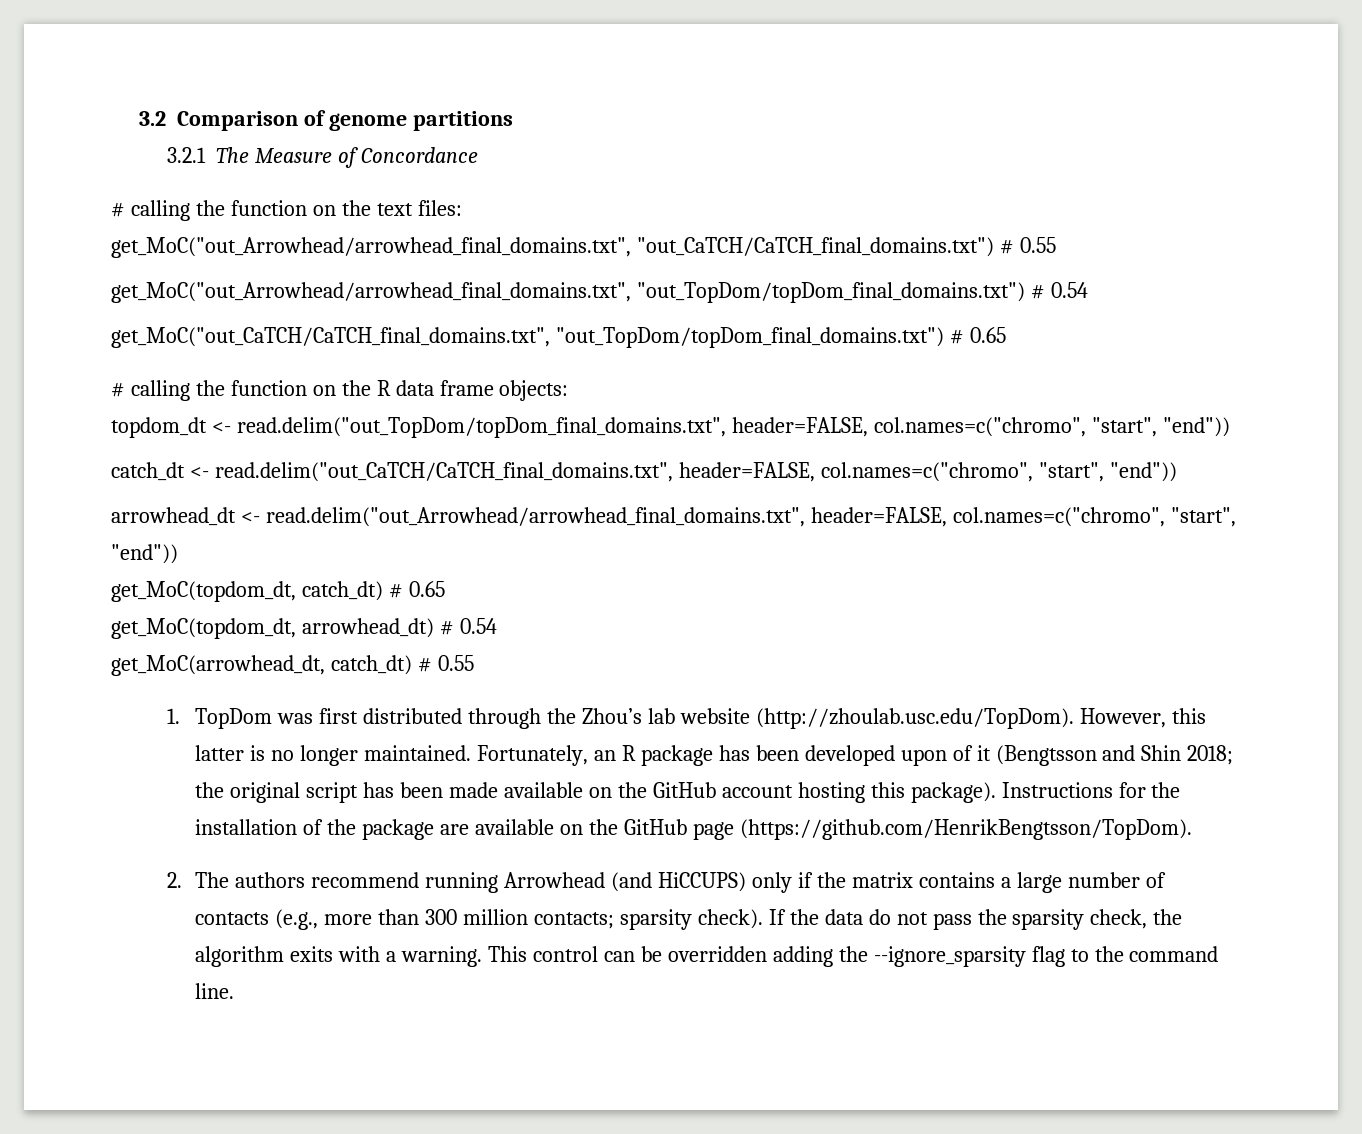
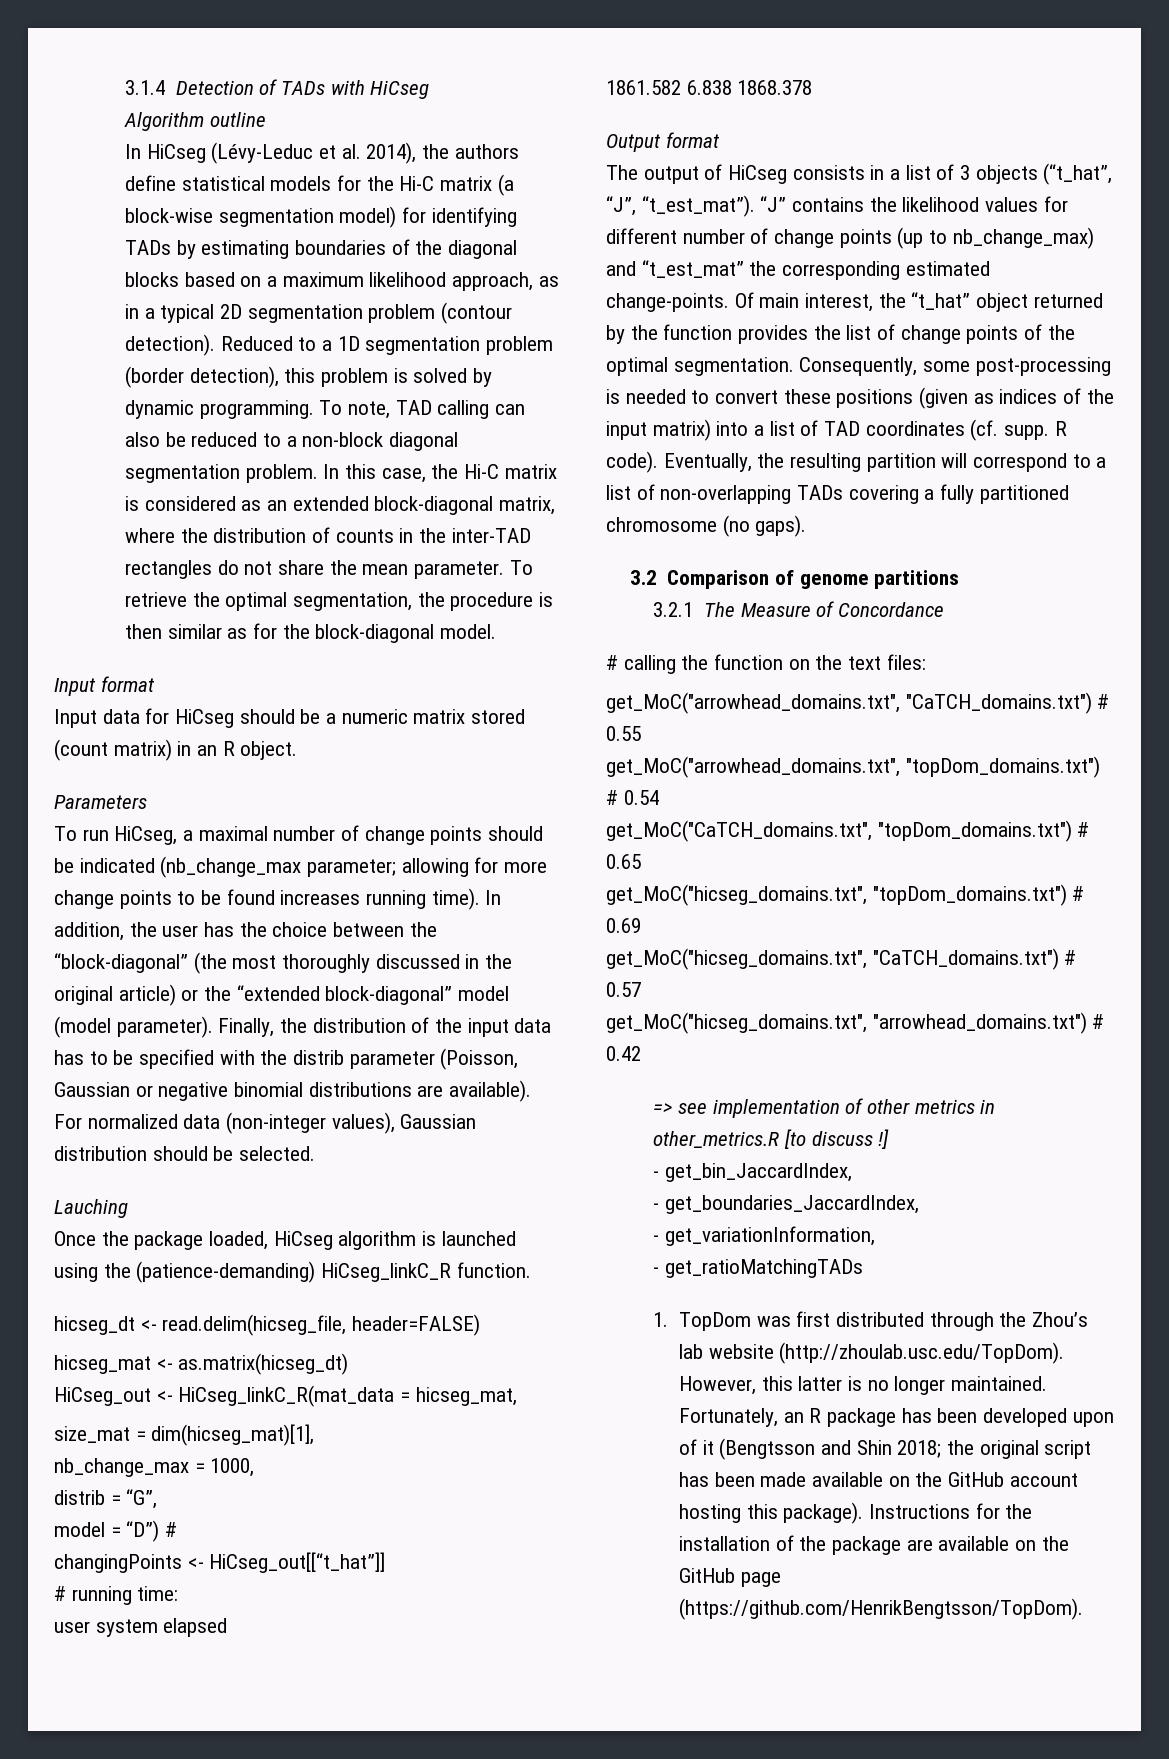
(139, 118) none -> [125,79,430,99] [124,112,266,131] [125,142,519,164] [125,174,514,196] [125,206,517,228] [125,239,518,259] [125,272,559,291] [125,302,513,324] [125,334,554,356] [125,366,493,388] [125,400,526,419] [125,432,459,451] [125,464,557,483] [125,496,556,515] [125,527,531,543] [125,560,533,579] [125,592,554,611] [125,623,497,643] [54,676,155,696] [54,708,526,728] [54,739,298,761] [54,795,147,809] [54,825,544,845] [54,856,548,878] [54,888,502,910] [54,922,437,941] [54,952,513,974] [54,984,510,1006] [54,1016,552,1038] [54,1048,519,1070] [54,1080,532,1102] [54,1112,477,1134] [54,1146,316,1161] [54,1199,128,1218] [54,1231,516,1250] [54,1261,531,1283] [54,1314,481,1336] [54,1353,349,1375] [54,1385,517,1407] [54,1424,315,1446] [54,1458,255,1477] [54,1489,158,1509] [54,1520,178,1542] [54,1552,386,1573] [54,1586,179,1605] [54,1618,228,1637] [606,80,813,95] [606,132,720,152] [606,163,1113,185] [606,195,1068,217] [606,227,1094,249] [606,260,990,280] [606,292,1103,312] [606,324,1075,344] [606,357,1111,376] [606,387,1114,409] [606,419,1067,441] [606,451,1107,473] [606,484,1069,504] [606,515,807,537] 3.1.4 Detection of TADs with HiCseg // Algorithm outline // In HiCseg (Lévy-Leduc et al. 2014), the authors define statistical models for the Hi-C matrix (a block-wise segmentation model) for identifying TADs by estimating boundaries of the diagonal blocks based on a maximum likelihood approach, as in a typical 2D segmentation problem (contour detection). Reduced to a 1D segmentation problem (border detection), this problem is solved by dynamic programming. To note, TAD calling can also be reduced to a non-block diagonal segmentation problem. In this case, the Hi-C matrix is considered as an extended block-diagonal matrix, where the distribution of counts in the inter-TAD rectangles do not share the mean parameter. To retrieve the optimal segmentation, the procedure is then similar as for the block-diagonal model. // Input format // Input data for HiCseg should be a numeric matrix stored (count matrix) in an R object. // Parameters // To run HiCseg, a maximal number of change points should be indicated (nb_change_max parameter; allowing for more change points to be found increases running time). In addition, the user has the choice between the “block-diagonal” (the most thoroughly discussed in the original article) or the “extended block-diagonal” model (model parameter). Finally, the distribution of the input data has to be specified with the distrib parameter (Poisson, Gaussian or negative binomial distributions are available). For normalized data (non-integer values), Gaussian distribution should be selected. // Lauching // Once the package loaded, HiCseg algorithm is launched using the (patience-demanding) HiCseg_linkC_R function. // hicseg_dt <- read.delim(hicseg_file, header=FALSE) // hicseg_mat <- as.matrix(hicseg_dt) // HiCseg_out <- HiCseg_linkC_R(mat_data = hicseg_mat, // size_mat = dim(hicseg_mat)[1], // nb_change_max = 1000, // distrib = “G”, // model = “D”) # // changingPoints <- HiCseg_out[[“t_hat”]] // # running time: // user system elapsed // 1861.582 6.838 1868.378 // Output format // The output of HiCseg consists in a list of 3 objects (“t_hat”, “J”, “t_est_mat”). “J” contains the likelihood values for different number of change points (up to nb_change_max) and “t_est_mat” the corresponding estimated change-points. Of main interest, the “t_hat” object returned by the function provides the list of change points of the optimal segmentation. Consequently, some post-processing is needed to convert these positions (given as indices of the input matrix) into a list of TAD coordinates (cf. supp. R code). Eventually, the resulting partition will correspond to a list of non-overlapping TADs covering a fully partitioned chromosome (no gaps). //
[111,237,1056,258] [111,282,1088,303] [111,327,1006,348] [111,380,569,401] [111,417,1230,438] [111,462,1177,482] [111,507,1236,527] [111,544,178,564] [111,581,445,602] [111,618,497,639] [111,655,474,676] get_MoC("out_Arrowhead/arrowhead_final_domains.txt", "out_CaTCH/CaTCH_final_domains.txt") # 0.55 // get_MoC("out_Arrowhead/arrowhead_final_domains.txt", "out_TopDom/topDom_final_domains.txt") # 0.54 // get_MoC("out_CaTCH/CaTCH_final_domains.txt", "out_TopDom/topDom_final_domains.txt") # 0.65 // # calling the function on the R data frame objects: // topdom_dt <- read.delim("out_TopDom/topDom_final_domains.txt", header=FALSE, col.names=c("chromo", "start", "end")) // catch_dt <- read.delim("out_CaTCH/CaTCH_final_domains.txt", header=FALSE, col.names=c("chromo", "start", "end")) // arrowhead_dt <- read.delim("out_Arrowhead/arrowhead_final_domains.txt", header=FALSE, col.names=c("chromo", "start", "end")) // get_MoC(topdom_dt, catch_dt) # 0.65 // get_MoC(topdom_dt, arrowhead_dt) # 0.54 // get_MoC(arrowhead_dt, catch_dt) # 0.55 -> [606,692,1110,714] [606,726,641,741] [606,756,1100,778] [606,790,659,805] [606,820,1090,842] [606,854,641,869] [606,884,1085,906] [606,918,641,933] [606,948,1077,970] [606,982,641,997] [606,1012,1105,1034] [606,1046,641,1061] [653,1098,996,1118] [653,1129,890,1149] [653,1163,853,1182] [653,1195,920,1214] [653,1226,876,1246] [653,1259,864,1278] get_MoC("arrowhead_domains.txt", "CaTCH_domains.txt") # 0.55 // get_MoC("arrowhead_domains.txt", "topDom_domains.txt") # 0.54 // get_MoC("CaTCH_domains.txt", "topDom_domains.txt") # 0.65 // get_MoC("hicseg_domains.txt", "topDom_domains.txt") # 0.69 // get_MoC("hicseg_domains.txt", "CaTCH_domains.txt") # 0.57 // get_MoC("hicseg_domains.txt", "arrowhead_domains.txt") # 0.42 // => see implementation of other metrics in other_metrics.R [to discuss !] // - get_bin_JaccardIndex, // - get_boundaries_JaccardIndex, // - get_variationInformation, // - get_ratioMatchingTADs
[167,872,1166,893] [195,909,1183,930] [195,946,1219,967] [195,983,235,999] // 2. The authors recommend running Arrowhead (and HiCCUPS) only if the matrix contains a large number of contacts (e.g., more than 300 million contacts; sparsity check). If the data do not pass the sparsity check, the algorithm exits with a warning. This control can be overridden adding the --ignore_sparsity flag to the command line. -> (1083, 1609) none

